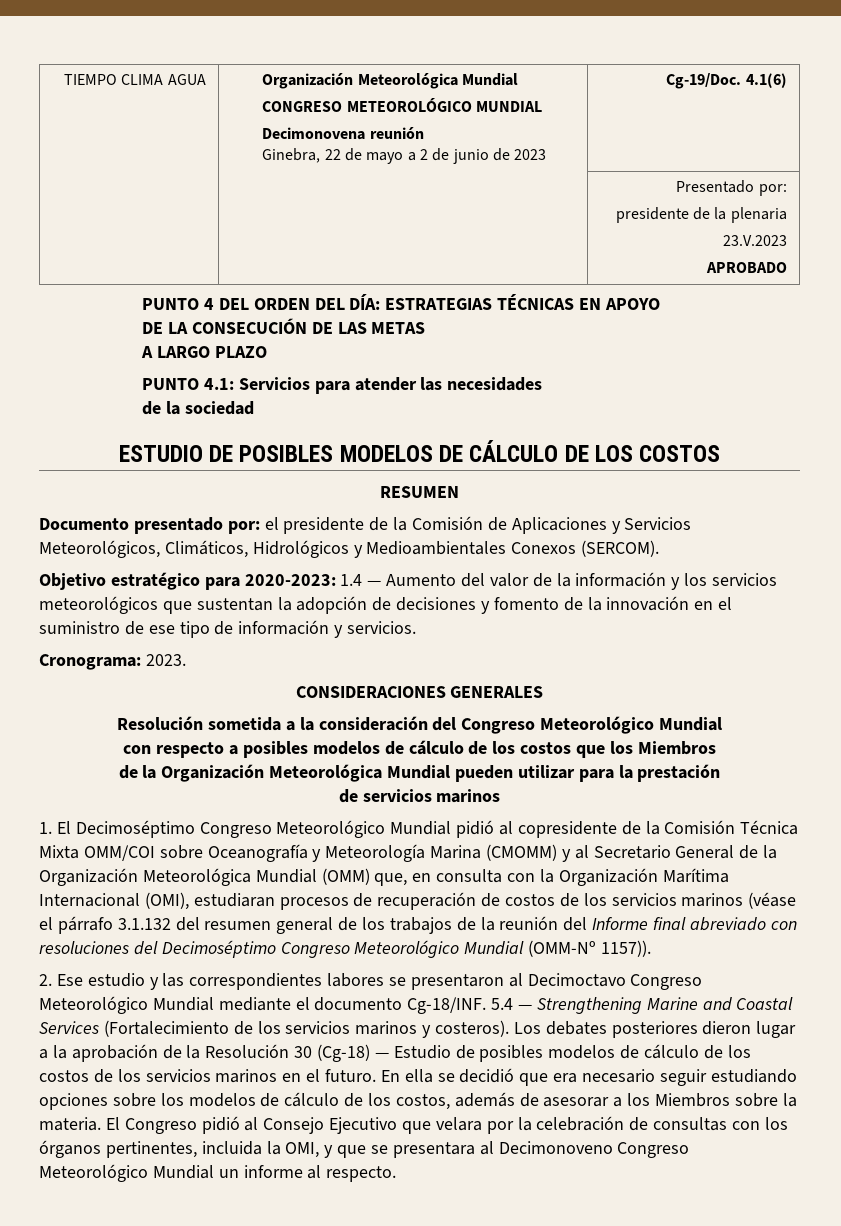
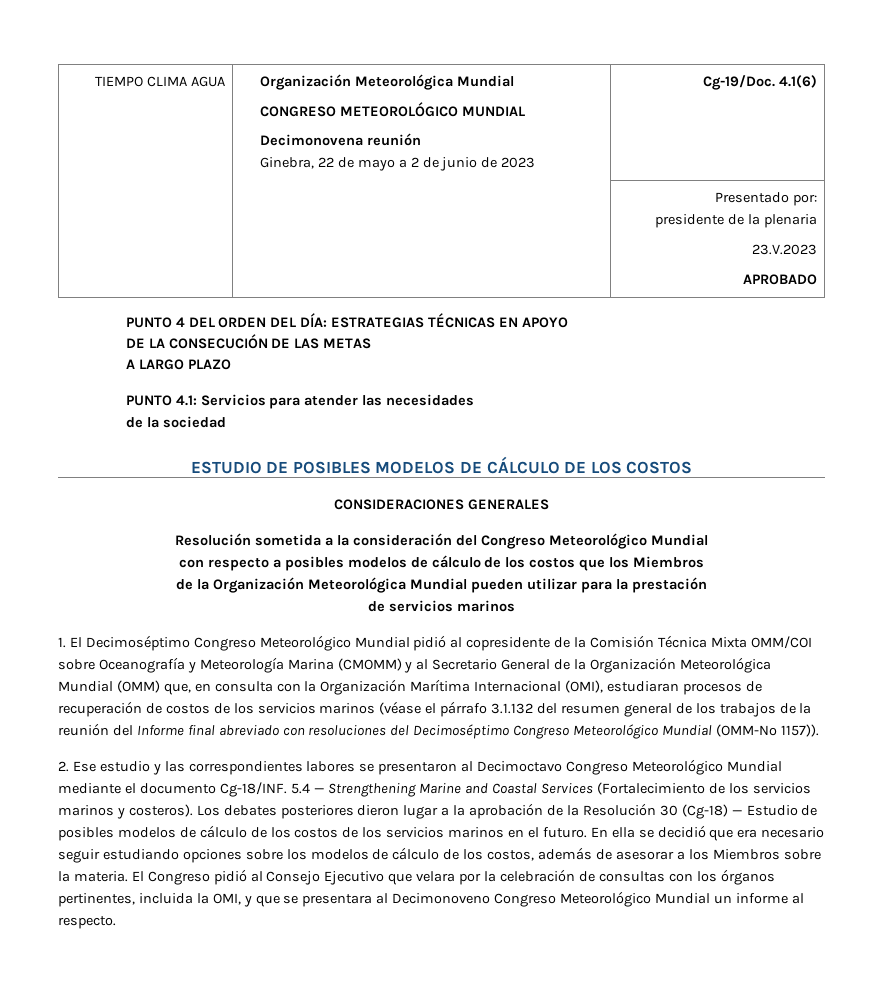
[380,486,459,498] [39,516,692,534] [39,540,660,558] [39,572,778,590] [39,596,733,614] [39,620,417,638] [39,654,186,670] // RESUMEN // Documento presentado por: el presidente de la Comisión de Aplicaciones y Servicios Meteorológicos, Climáticos, Hidrológicos y Medioambientales Conexos (SERCOM). // Objetivo estratégico para 2020-2023: 1.4 — Aumento del valor de la información y los servicios meteorológicos que sustentan la adopción de decisiones y fomento de la innovación en el suministro de ese tipo de información y servicios. // Cronograma: 2023. -> (693, 467) none

